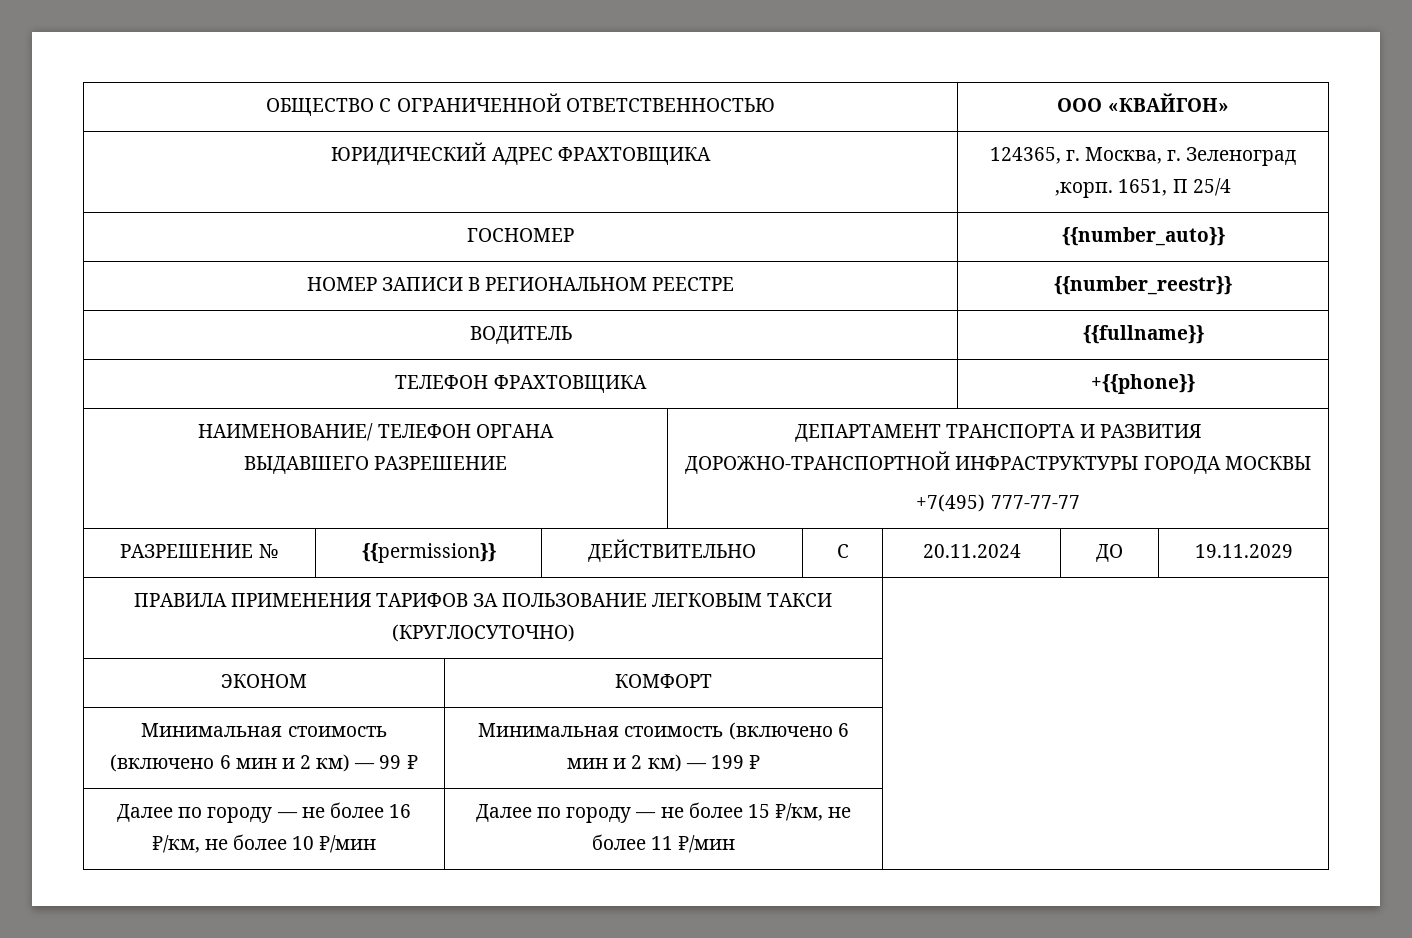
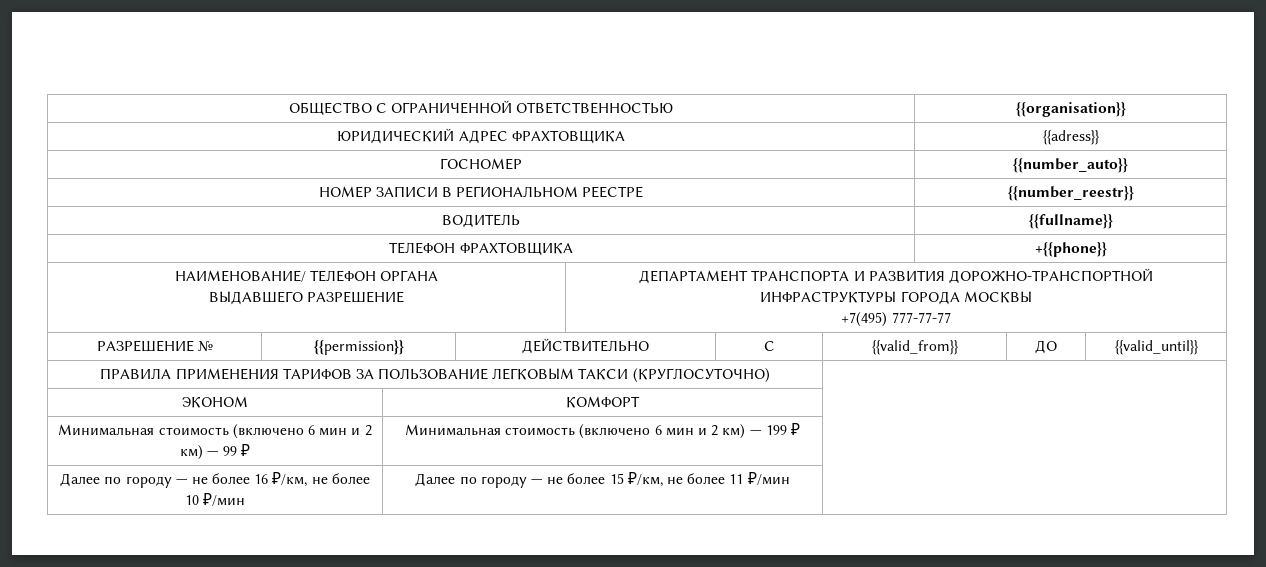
[1057,93,1229,112] ООО «КВАЙГОН» -> [1015,102,1126,117] {{organisation}}
[989,147,1297,166] [1055,178,1231,198] 124365, г. Москва, г. Зеленоград ,корп. 1651, П 25/4 -> [1042,130,1100,145] {{adress}}
[922,544,1021,558] 20.11.2024 -> [871,340,959,355] {{valid_from}}
[1194,544,1293,558] 19.11.2029 -> [1114,340,1199,355] {{valid_until}}

